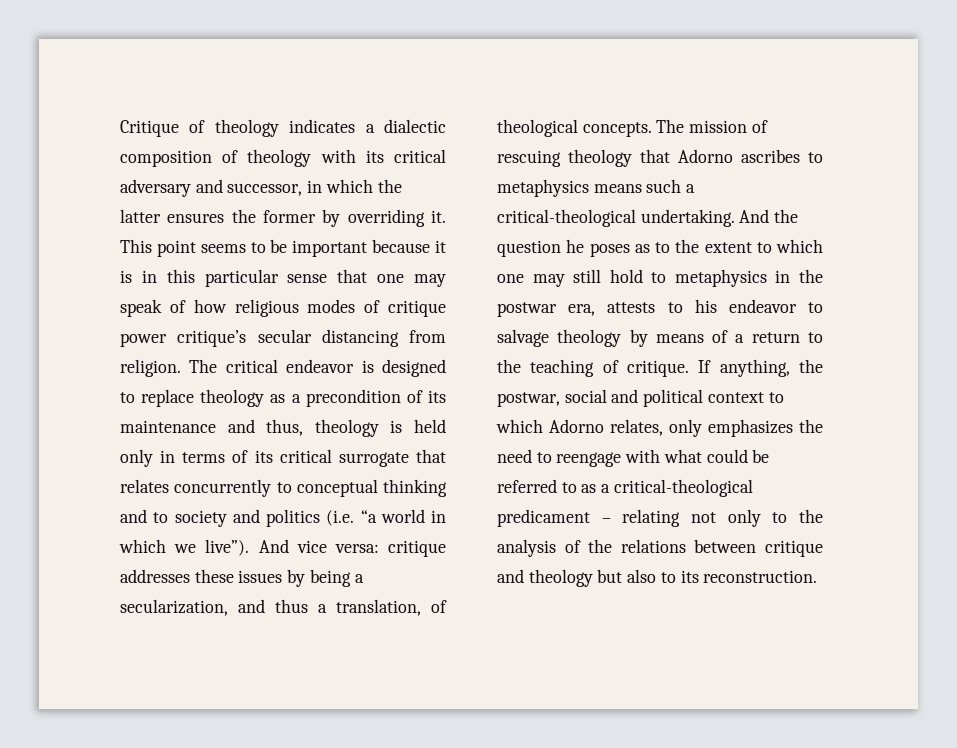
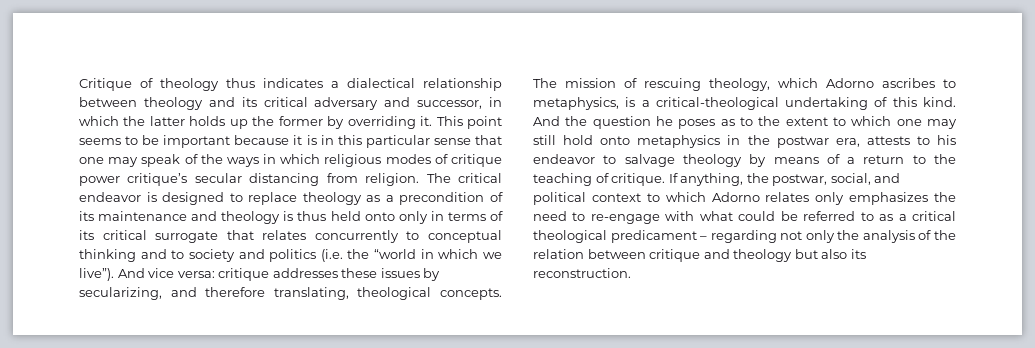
(279, 128) none -> [226,78,255,88] thus
[384,119,446,133] [120,149,356,167] dialectic composition of theology with -> [347,78,502,91] [79,97,235,110] dialectical relationship between theology and
[167,213,225,223] ensures -> [189,116,248,129] holds up
[193,299,227,313] how -> [200,154,321,167] the ways in which
[266,419,304,436] thus, -> (218, 216) none
[414,419,446,433] held -> [297,211,395,221] thus held onto
[360,509,425,523] “a world -> [347,249,417,259] the “world
[309,569,364,587] [120,599,447,616] being a secularization, and thus a translation, of -> [79,287,349,300] secularizing, and therefore translating,
[568,149,670,167] theology that -> [709,78,818,91] theology, which
[497,179,696,197] [497,209,735,227] metaphysics means such a critical-theological undertaking. -> [533,97,956,110] metaphysics, is a critical-theological undertaking of this kind.
[651,272,667,283] to -> [600,136,631,145] onto
[564,389,607,403] social -> [830,173,871,185] social,
[610,419,663,436] relates, -> [765,192,810,202] relates
[556,452,622,467] reengage -> [590,214,660,224] re-engage
[613,479,753,497] critical-theological -> [911,211,956,221] [533,230,607,243] critical theological
[622,509,681,527] relating -> [710,230,777,243] regarding
[772,512,788,523] to -> (835, 236) none
[620,539,686,553] relations -> [533,249,584,259] relation
[660,572,676,583] to -> (848, 254) none

